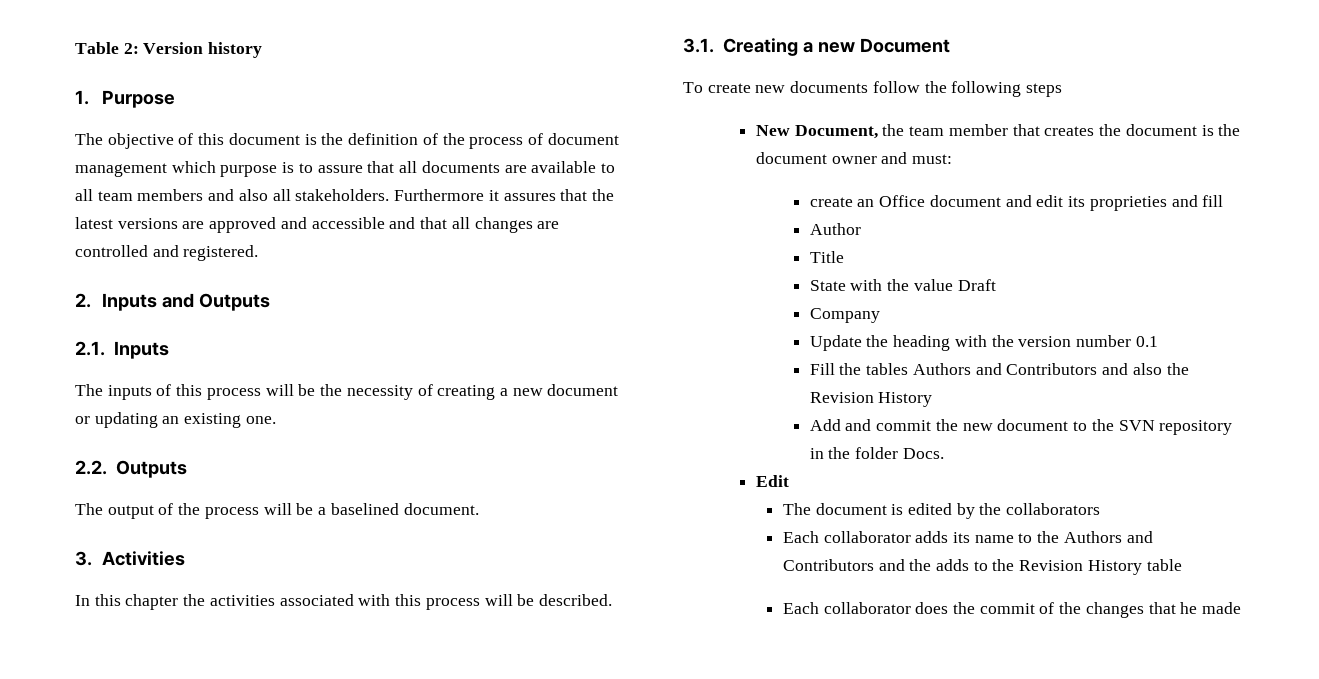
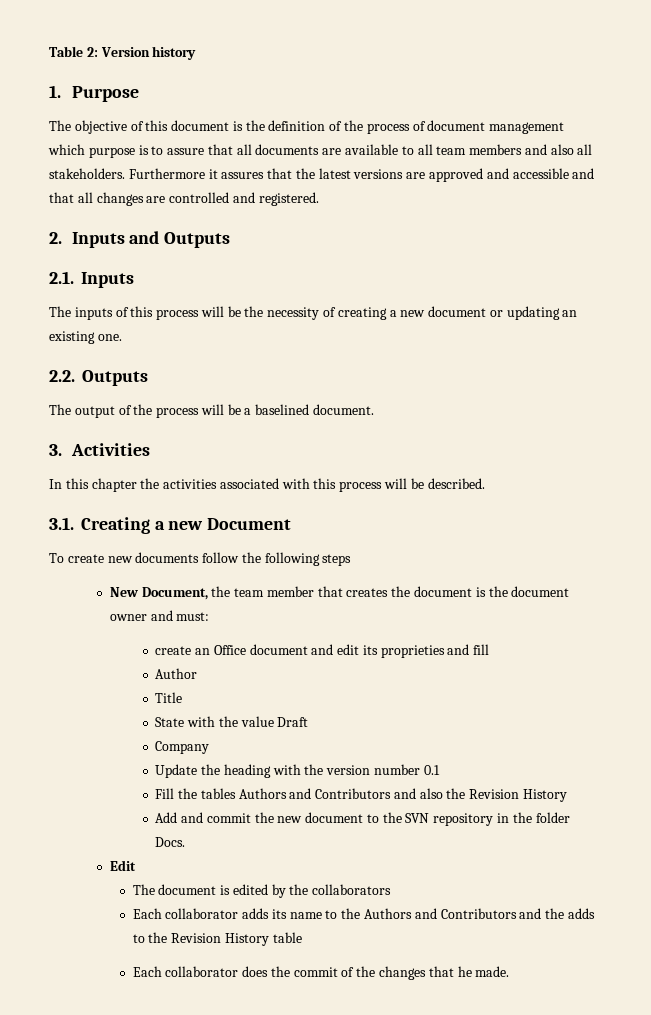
[1202,602,1242,614] made -> [475,966,510,977] made.

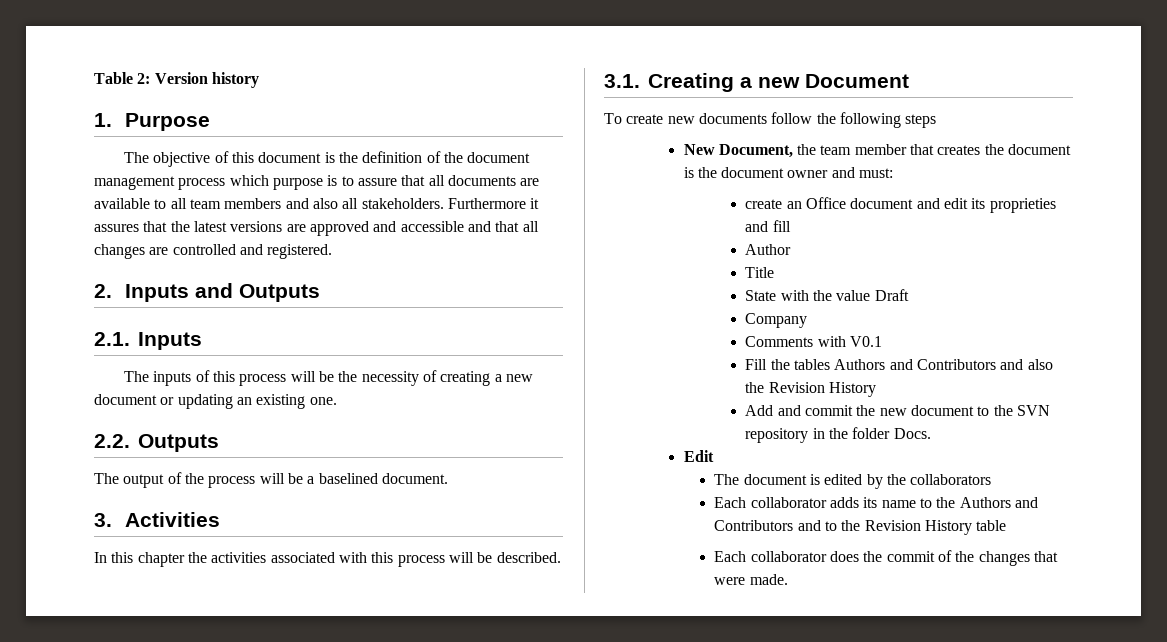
[366,121,426,134] process of -> (463, 157) none
(565, 128) none -> [178,178,226,190] process
[155,764,440,778] Update the heading with the version number 0.1 -> [745,336,883,347] Comments with V0.1
[545,908,595,919] the adds -> (821, 525) none
[457,966,472,977] he -> [714,577,746,585] were

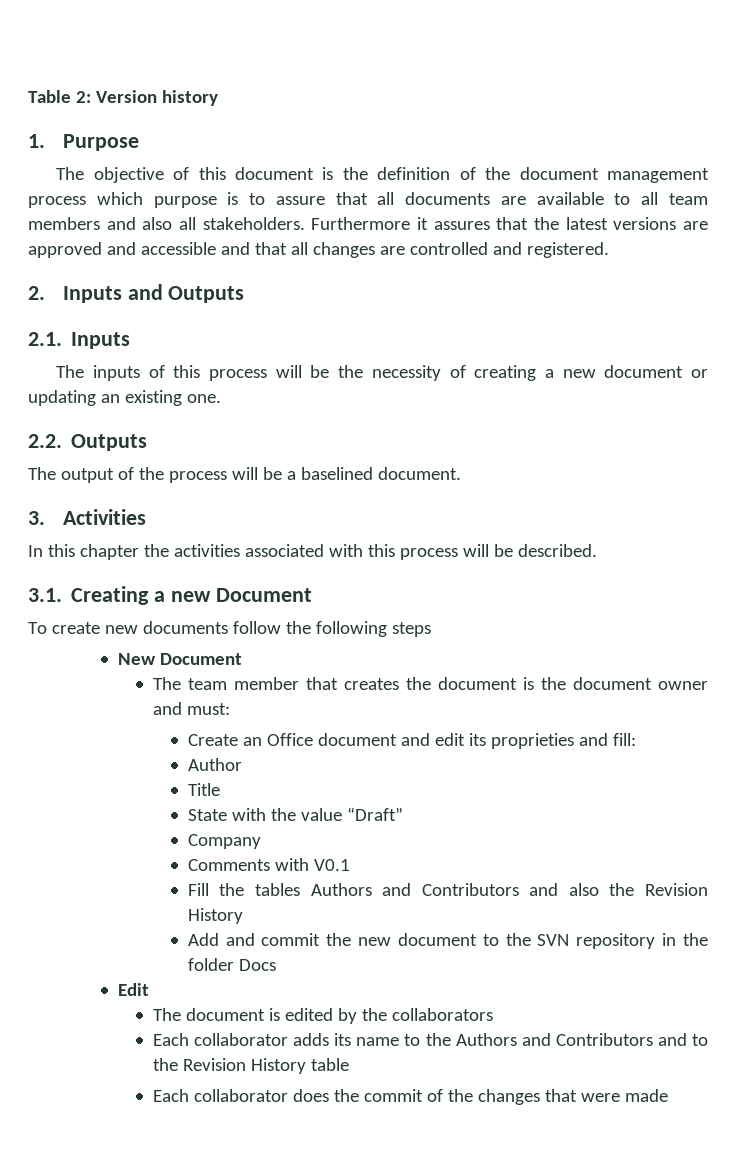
[718,144,817,158] Document, the -> [160,653,243,665] [152,677,181,690] Document // The
[745,199,783,209] create -> [187,734,238,746] Create
[772,220,791,232] fill -> [612,733,636,746] fill:
[874,289,909,301] Draft -> [346,807,403,821] “Draft”
[893,428,931,439] Docs. -> [238,959,276,971] Docs
[749,574,788,585] made. -> [624,1089,668,1102] made

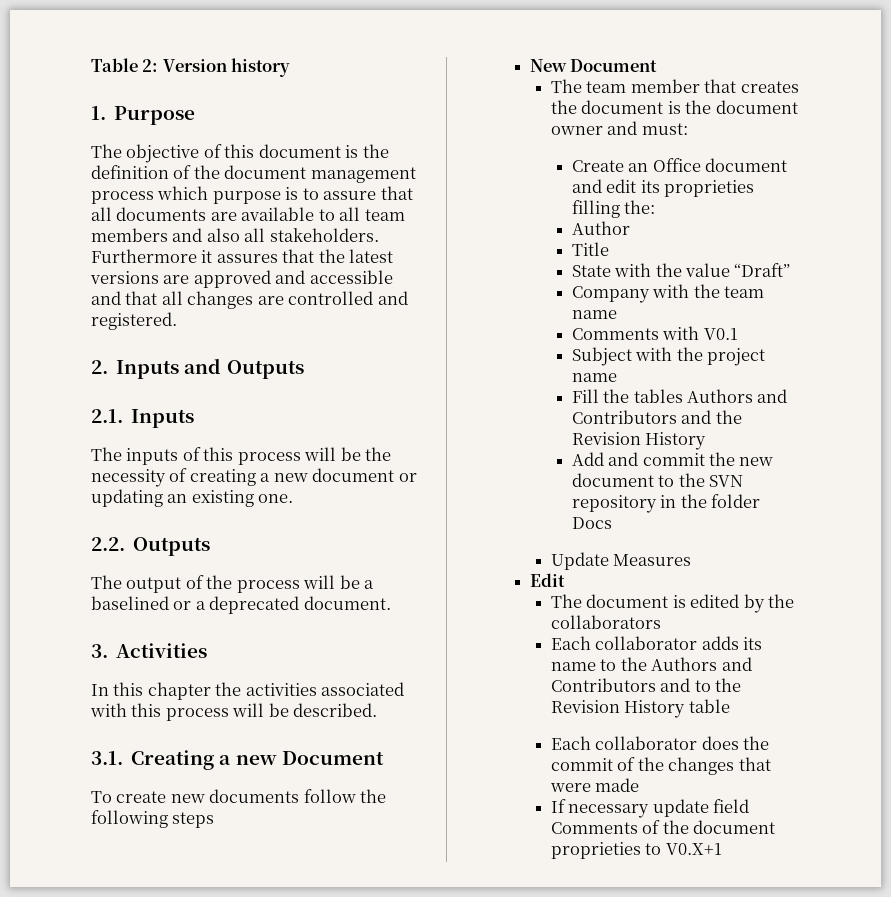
(373, 473) none -> [173,596,300,614] or a deprecated
[578,733,636,746] and fill: -> [571,200,656,218] filling the:
(261, 841) none -> [652,284,764,298] [571,310,617,319] with the team name
(350, 865) none -> [571,347,765,366] [571,373,617,382] // Subject with the project name
[568,883,599,896] also -> (712, 417) none
(276, 965) none -> [550,552,692,570] // Update Measures
(668, 1095) none -> [550,799,750,818] [550,820,776,834] [550,842,722,859] // If necessary update field Comments of the document proprieties to V0.X+1

